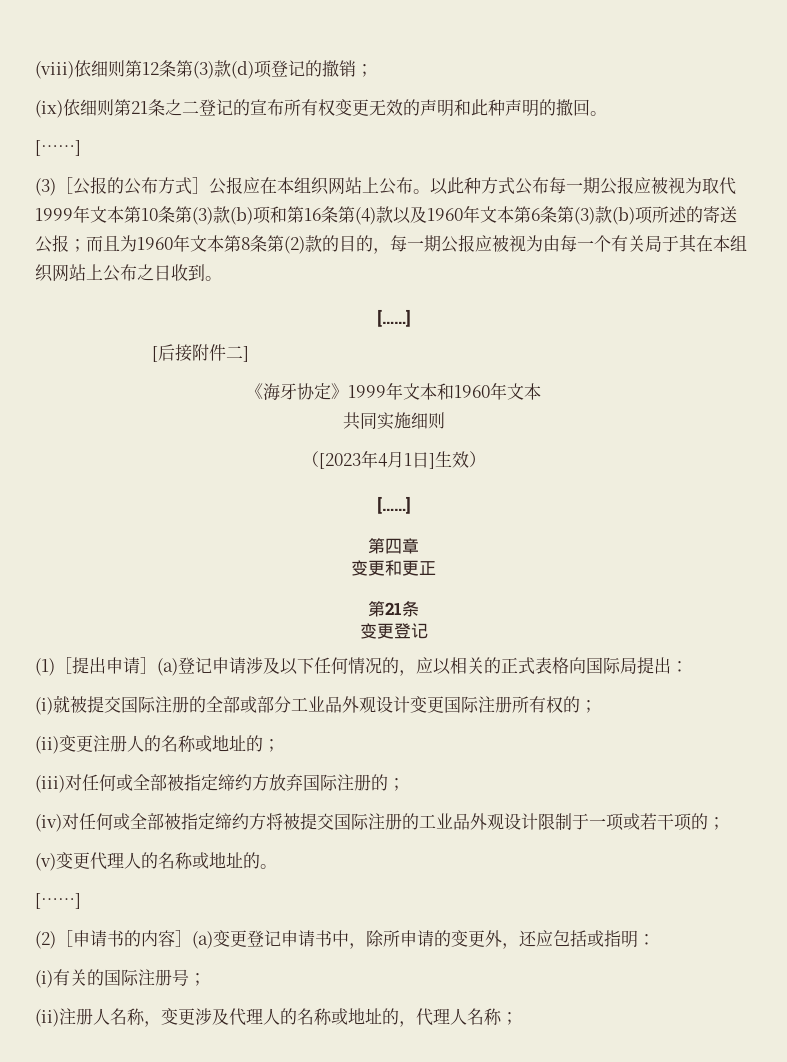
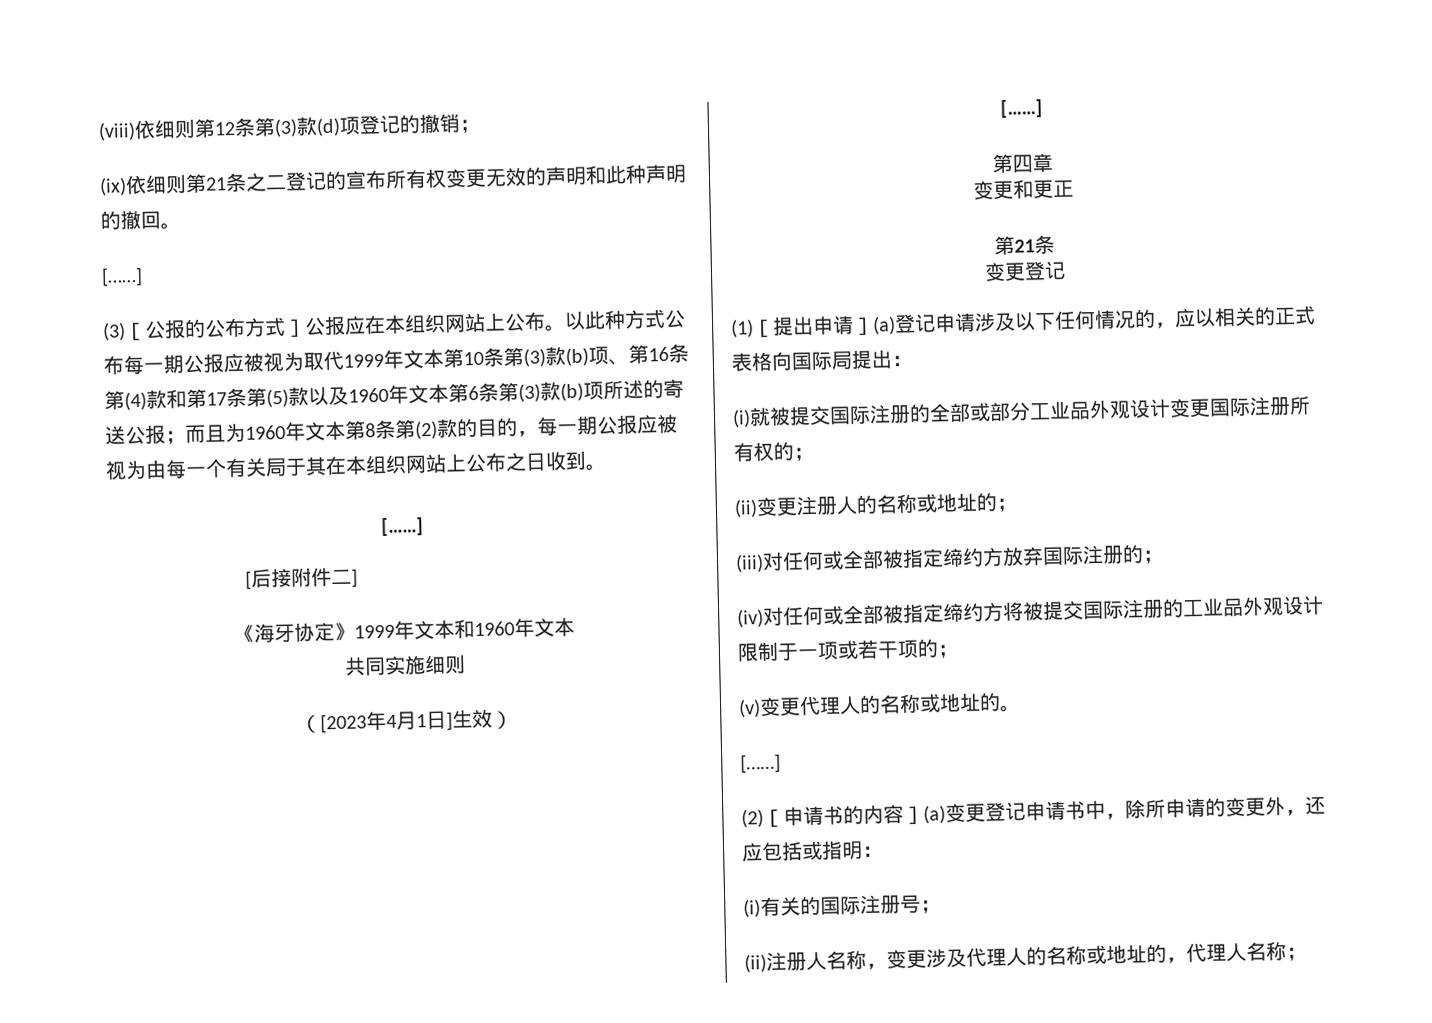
[270,206,287,223] 和 -> [608,358,629,366] 、
(393, 214) none -> [166,386,309,409] 和第17条第(5)款

